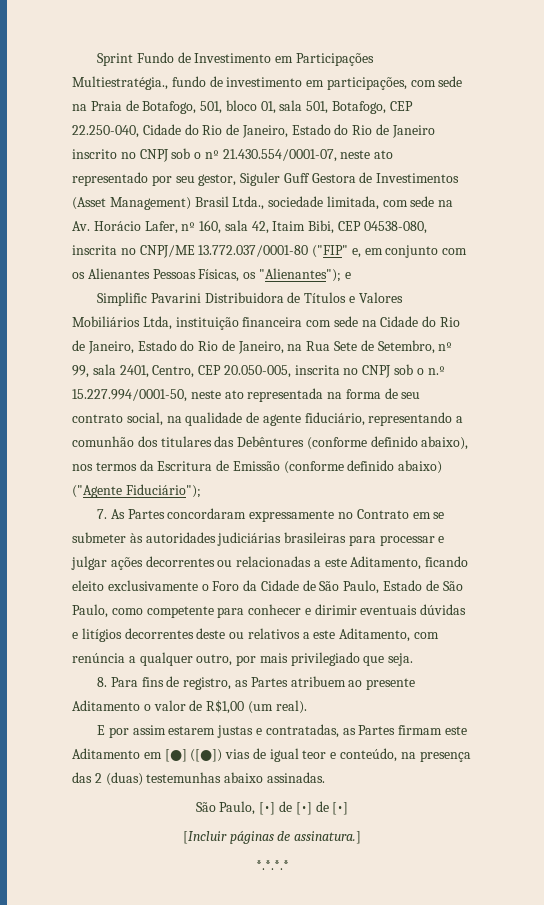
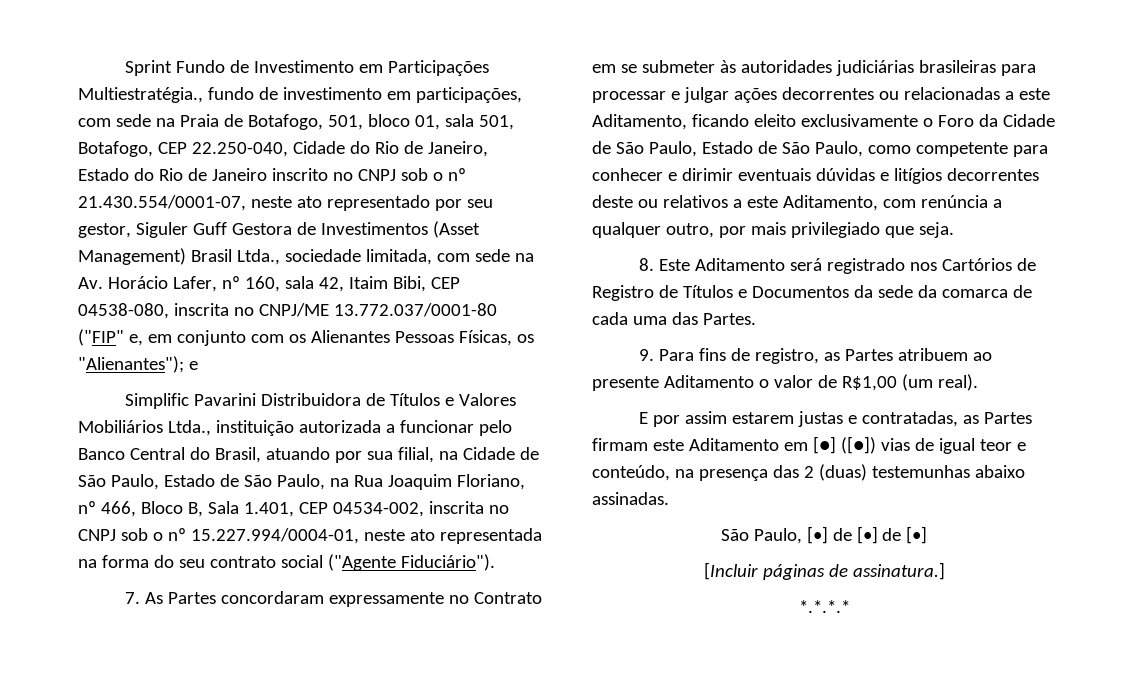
[142,316,461,330] [72,340,453,354] [72,364,291,378] Ltda, instituição financeira com sede na Cidade do Rio de Janeiro, Estado do Rio de Janeiro, na Rua Sete de Setembro, nº 99, sala 2401, Centro, CEP 20.050-005, -> [167,420,512,436] [78,447,539,463] [78,474,525,490] [78,501,424,517] Ltda., instituição autorizada a funcionar pelo Banco Central do Brasil, atuando por sua filial, na Cidade de São Paulo, Estado de São Paulo, na Rua Joaquim Floriano, nº 466, Bloco B, Sala 1.401, CEP 04534-002,
[427,366,445,375] [72,389,187,402] n.º 15.227.994/0001-50, -> [167,528,359,544] nº 15.227.994/0004-01,
[384,388,398,399] de -> [153,555,174,568] do
[126,412,464,426] [72,436,469,450] [72,460,443,474] [72,484,201,498] social, na qualidade de agente fiduciário, representando a comunhão dos titulares das Debêntures (conforme definido abaixo), nos termos da Escritura de Emissão (conforme definido abaixo) ("Agente Fiduciário"); -> [280,554,495,571] social ("Agente Fiduciário").
(108, 682) none -> [658,258,1036,274] [592,285,1032,301] [592,312,756,325] [638,349,654,361] Este Aditamento será registrado nos Cartórios de Registro de Títulos e Documentos da sede da comarca de cada uma das Partes. // 9.

